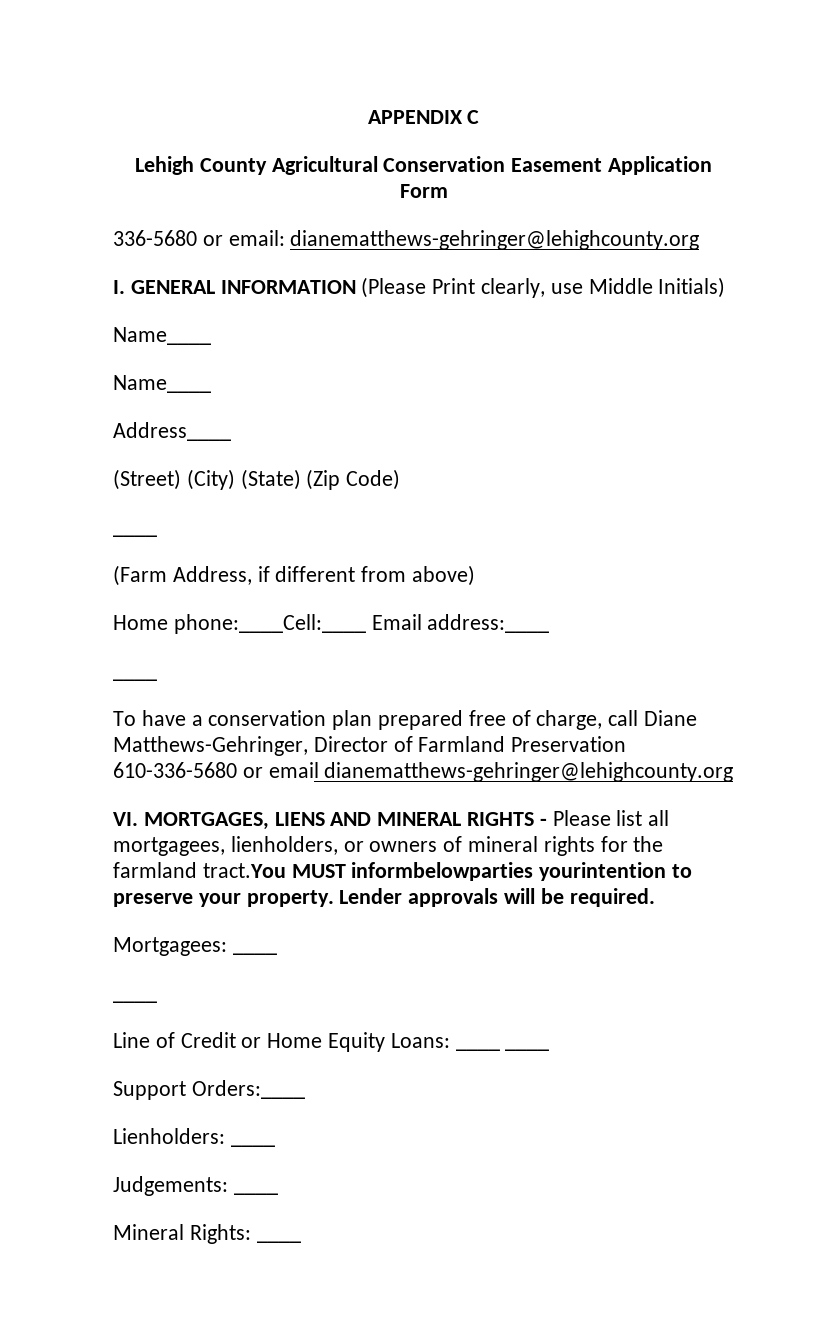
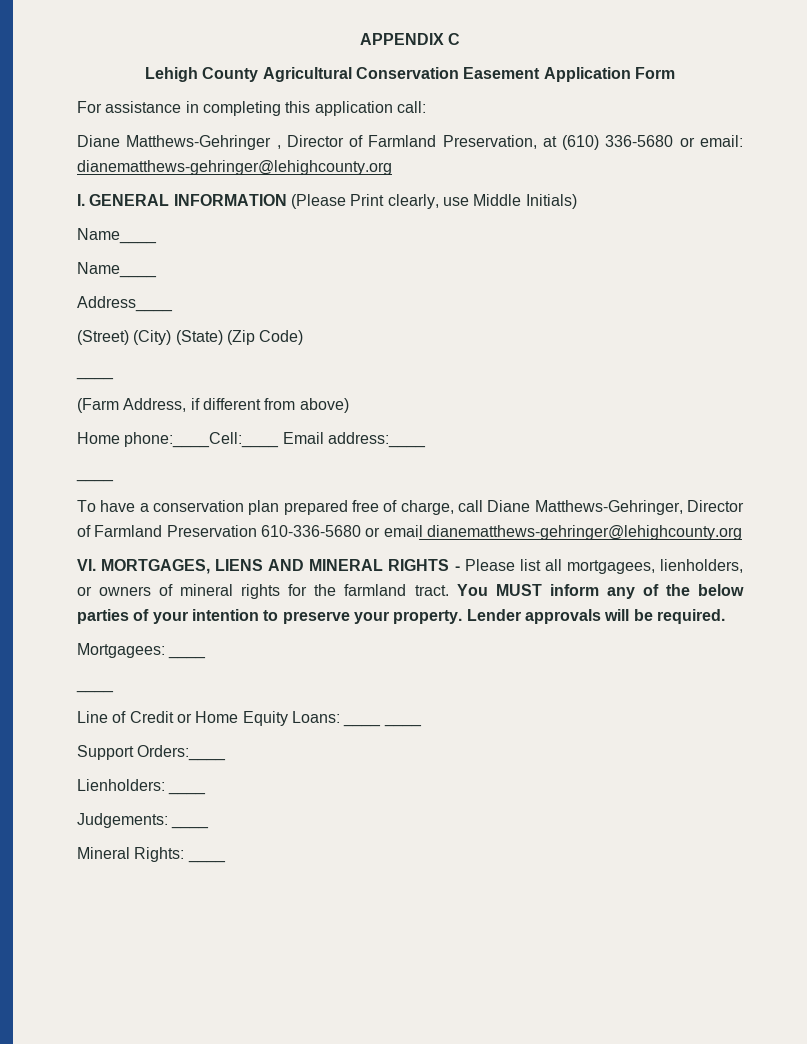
(448, 191) none -> [77,101,426,116] [77,135,600,150] For assistance in completing this application call: // Diane Matthews-Gehringer , Director of Farmland Preservation, at (610)
[202,862,667,881] tract.You MUST informbelowparties yourintention -> [414,584,745,599] [77,609,259,624] tract. You MUST inform any of the below parties of your intention

